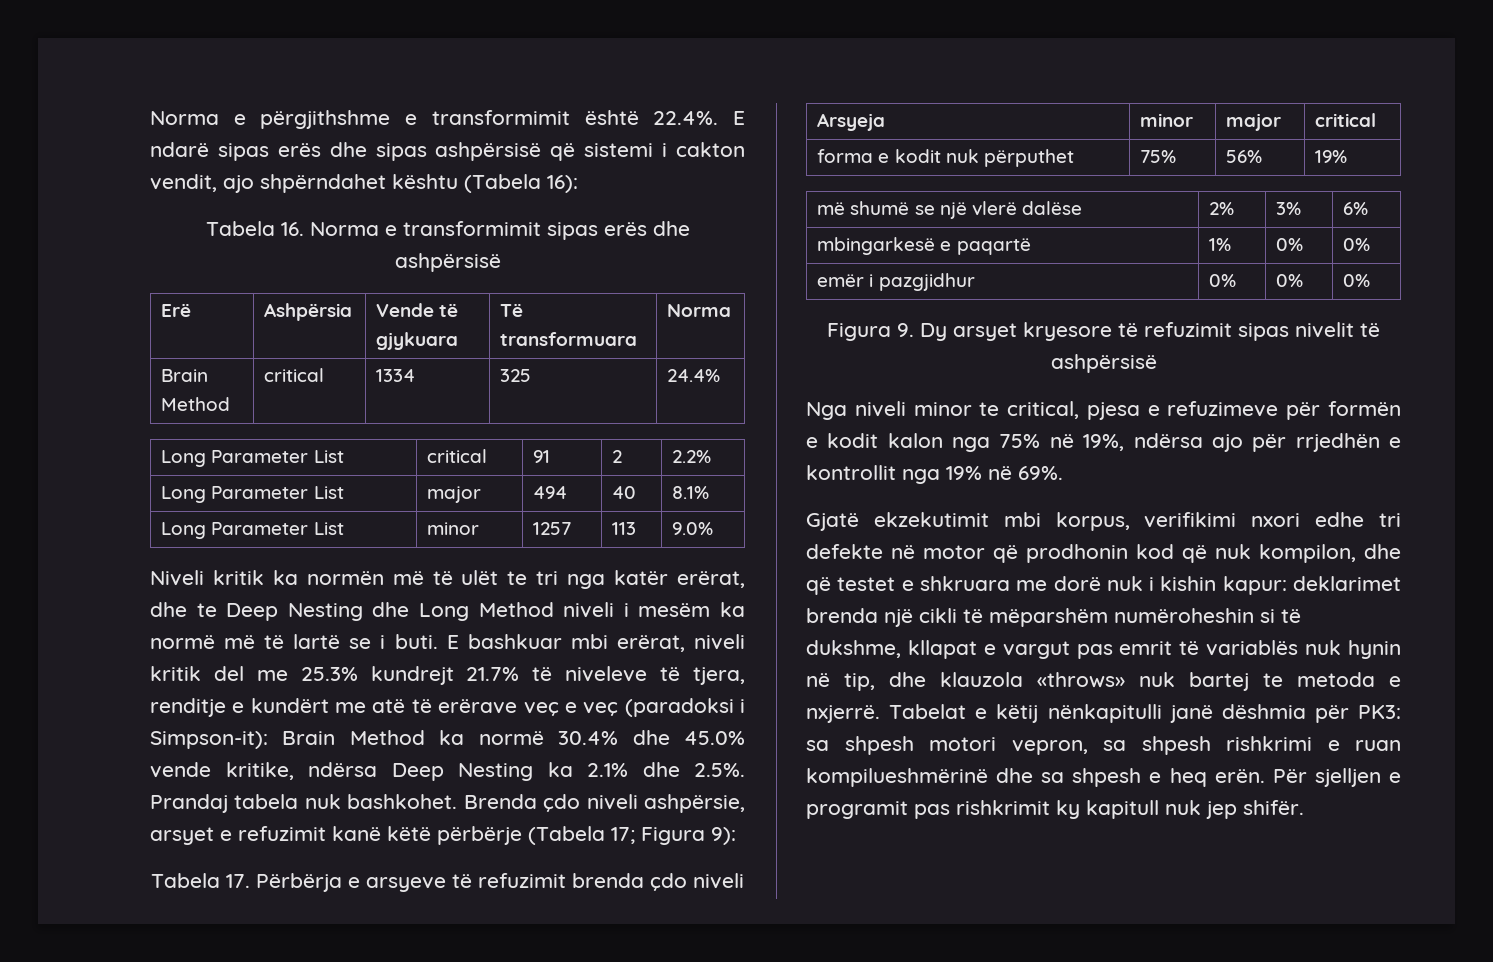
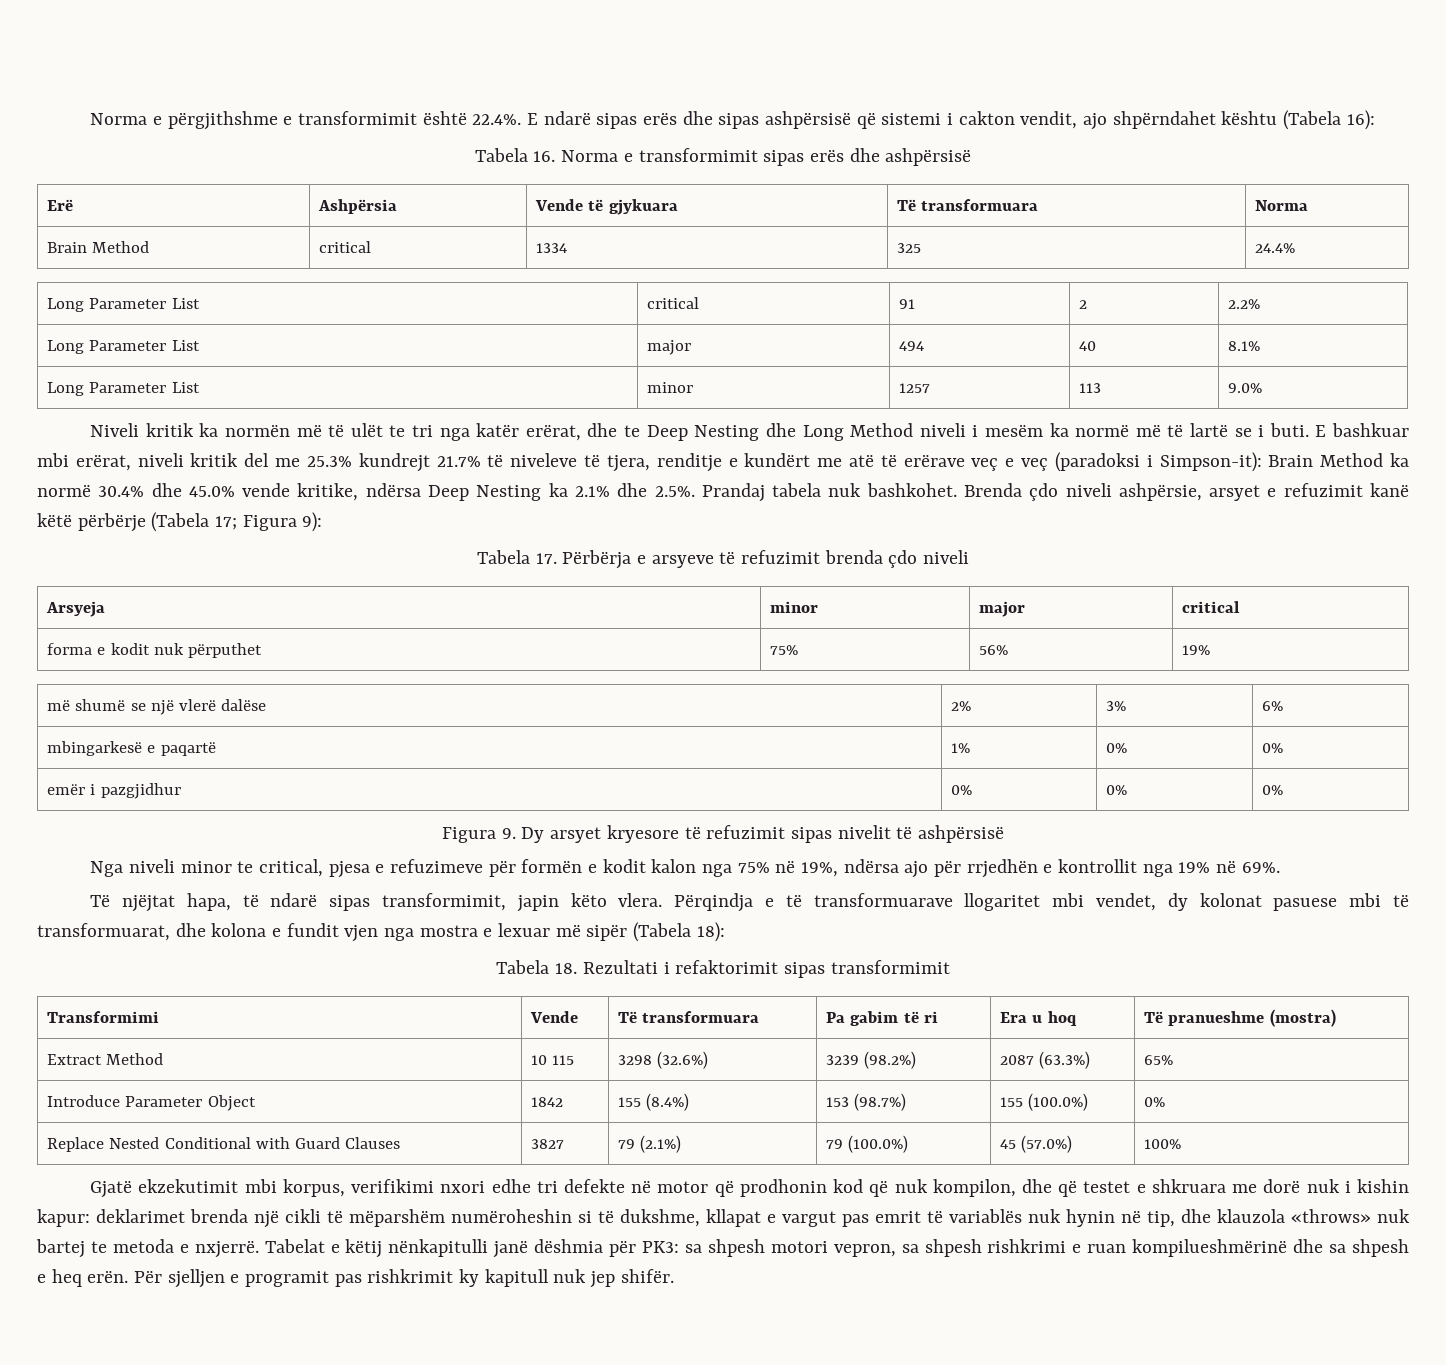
(1063, 473) none -> [90,893,1409,912] [37,922,725,942] [496,960,950,978] [47,1011,160,1023] [530,1011,579,1023] [618,1011,760,1023] [826,1011,938,1026] [1000,1011,1077,1026] [1144,1009,1336,1027] [47,1053,164,1065] [531,1055,575,1065] [618,1051,709,1069] [826,1051,917,1069] [1000,1051,1091,1069] [1144,1055,1174,1065] [47,1095,256,1111] [531,1097,564,1107] [618,1093,690,1111] [826,1093,907,1111] [1000,1093,1089,1111] [1144,1097,1166,1107] [47,1137,400,1152] [531,1139,565,1149] [618,1135,682,1153] [826,1135,909,1153] [1000,1135,1073,1153] [1144,1139,1182,1149] // Të njëjtat hapa, të ndarë sipas transformimit, japin këto vlera. Përqindja e të transformuarave llogaritet mbi vendet, dy kolonat pasuese mbi të transformuarat, dhe kolona e fundit vjen nga mostra e lexuar më sipër (Tabela 18): // Tabela 18. Rezultati i refaktorimit sipas transformimit // Transformimi | Vende | Të transformuara | Pa gabim të ri | Era u hoq | Të pranueshme (mostra) // Extract Method | 10 115 | 3298 (32.6%) | 3239 (98.2%) | 2087 (63.3%) | 65% // Introduce Parameter Object | 1842 | 155 (8.4%) | 153 (98.7%) | 155 (100.0%) | 0% // Replace Nested Conditional with Guard Clauses | 3827 | 79 (2.1%) | 79 (100.0%) | 45 (57.0%) | 100%

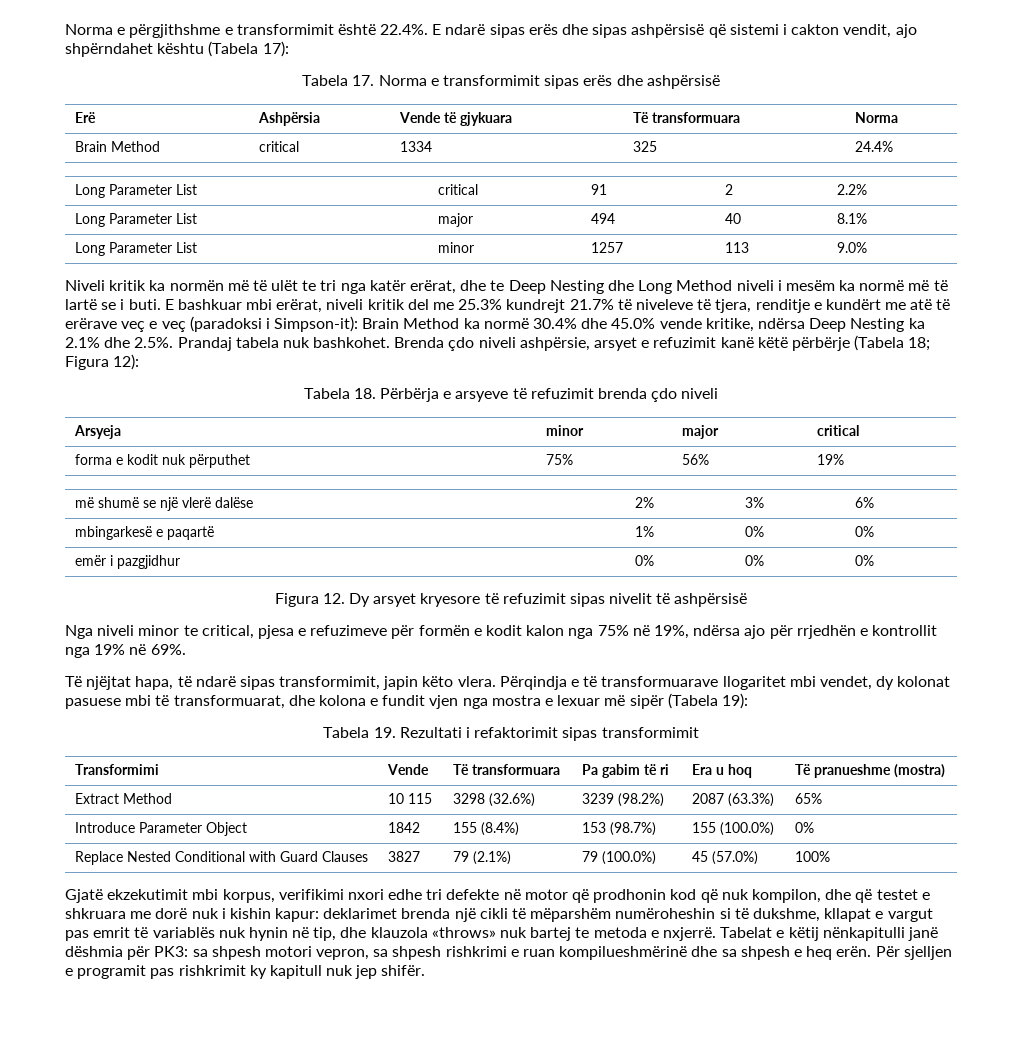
[1346,110,1375,130] [474,148,556,162] 16): // Tabela 16. -> [262,41,289,57] [302,75,375,86] 17): // Tabela 17.
[215,512,323,532] [476,550,557,564] 17; Figura 9): // Tabela 17. -> [908,337,931,351] [65,354,140,370] [303,388,376,399] 18; Figura 12): // Tabela 18.
[501,828,516,839] 9. -> [322,593,345,604] 12.
[696,922,725,942] [496,960,578,974] 18): // Tabela 18. -> [721,693,748,709] [323,727,396,738] 19): // Tabela 19.

